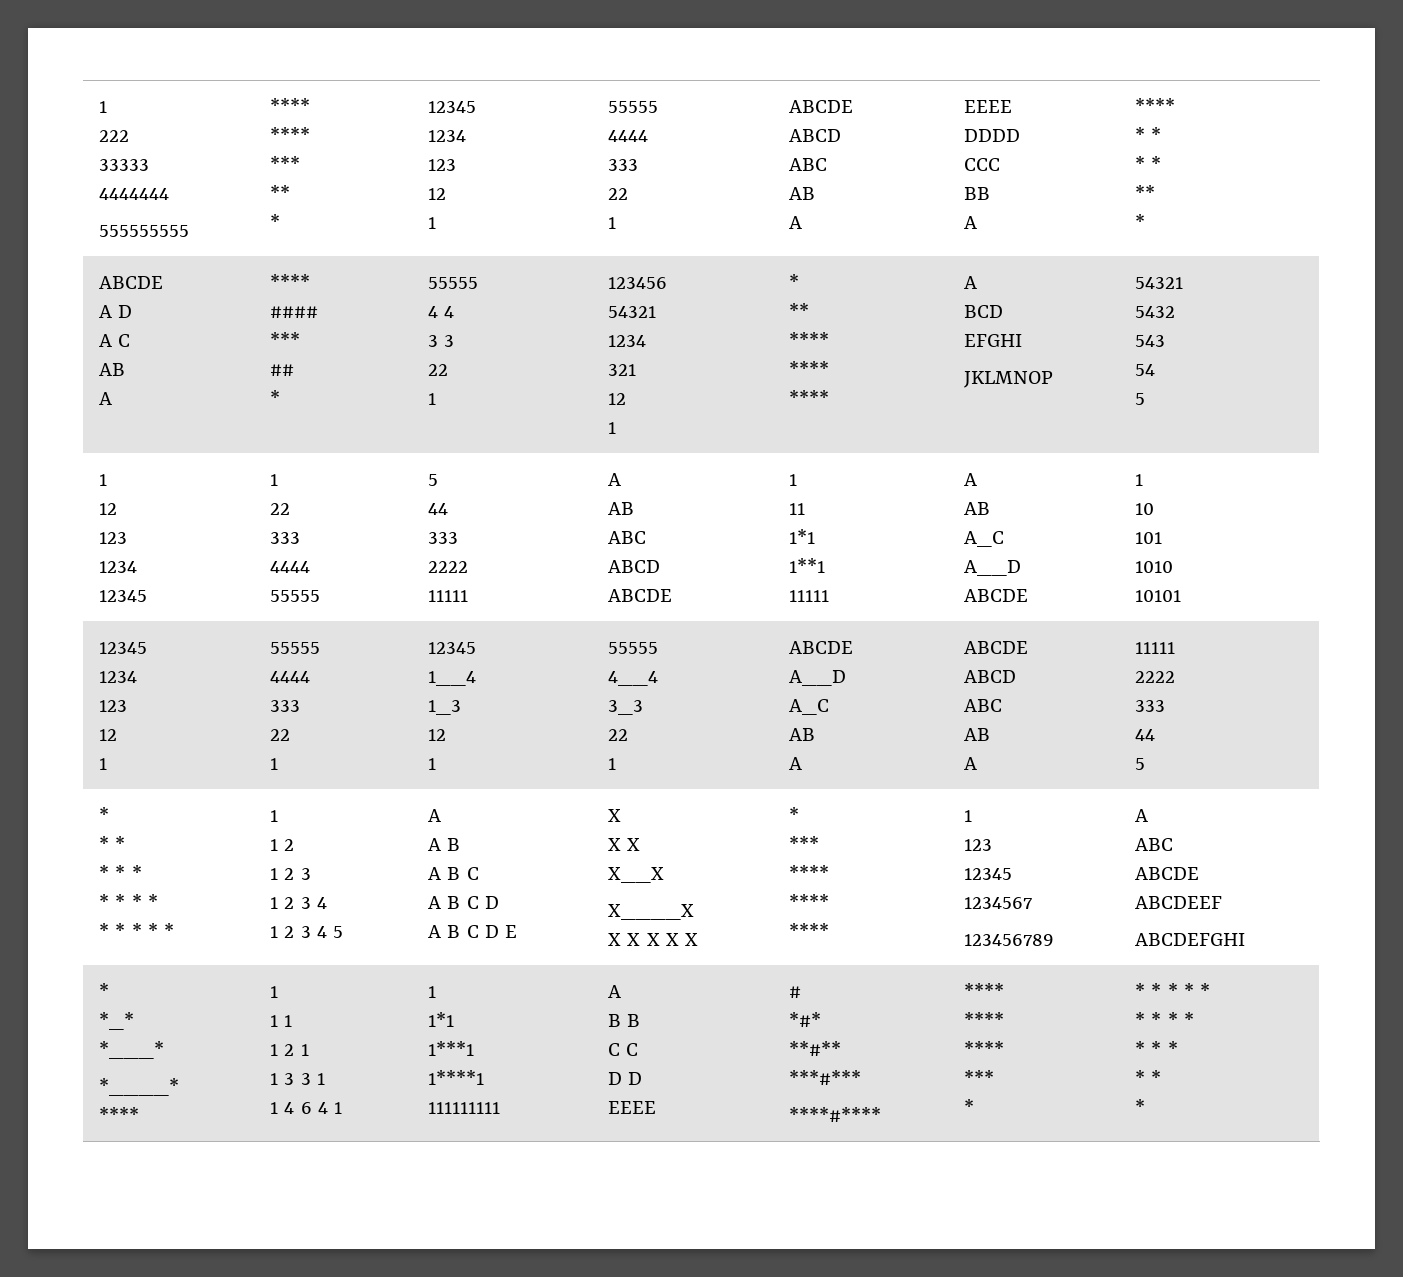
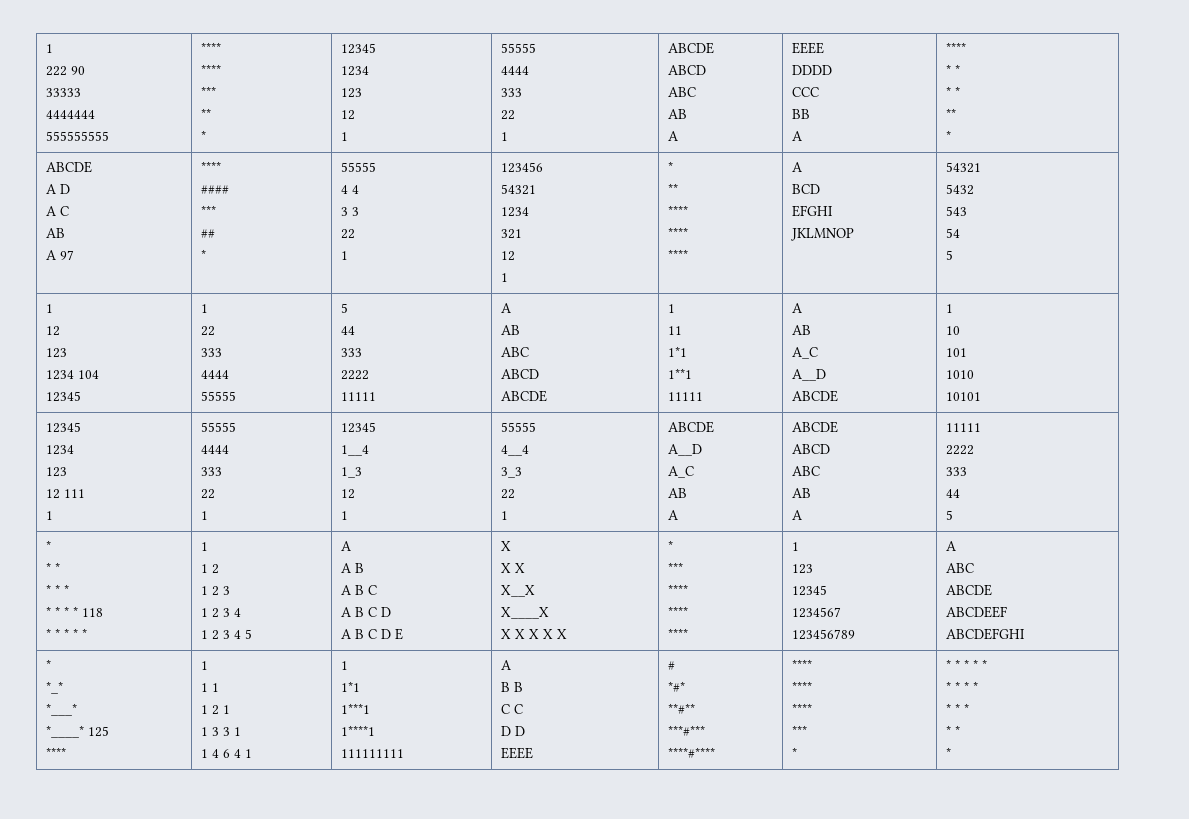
(130, 136) none -> [70,66,85,75] 90
(113, 398) none -> [59,250,74,260] 97
(138, 567) none -> [77,370,99,379] 104
(118, 735) none -> [63,489,85,498] 111
(158, 901) none -> [81,608,103,617] 118
(180, 1087) none -> [87,726,109,737] 125

